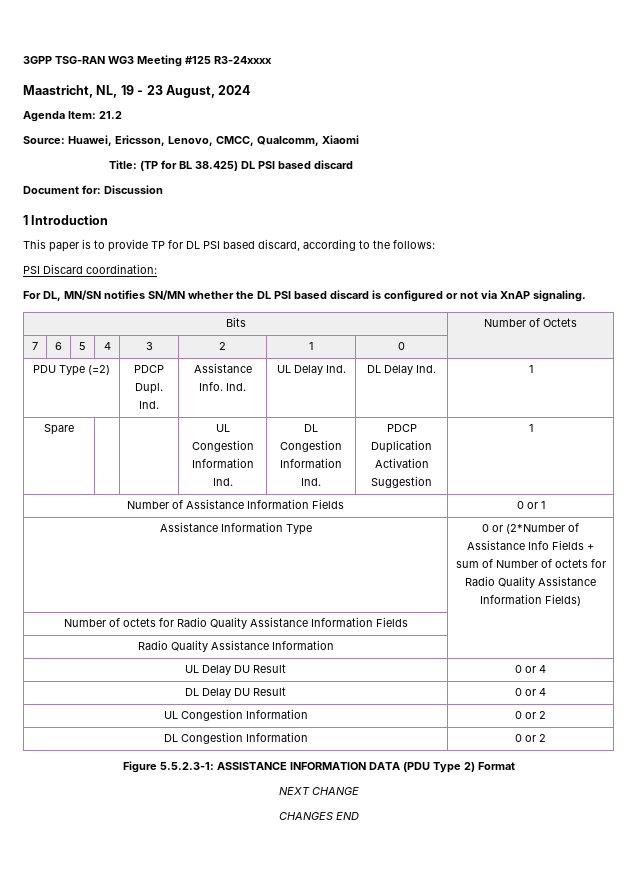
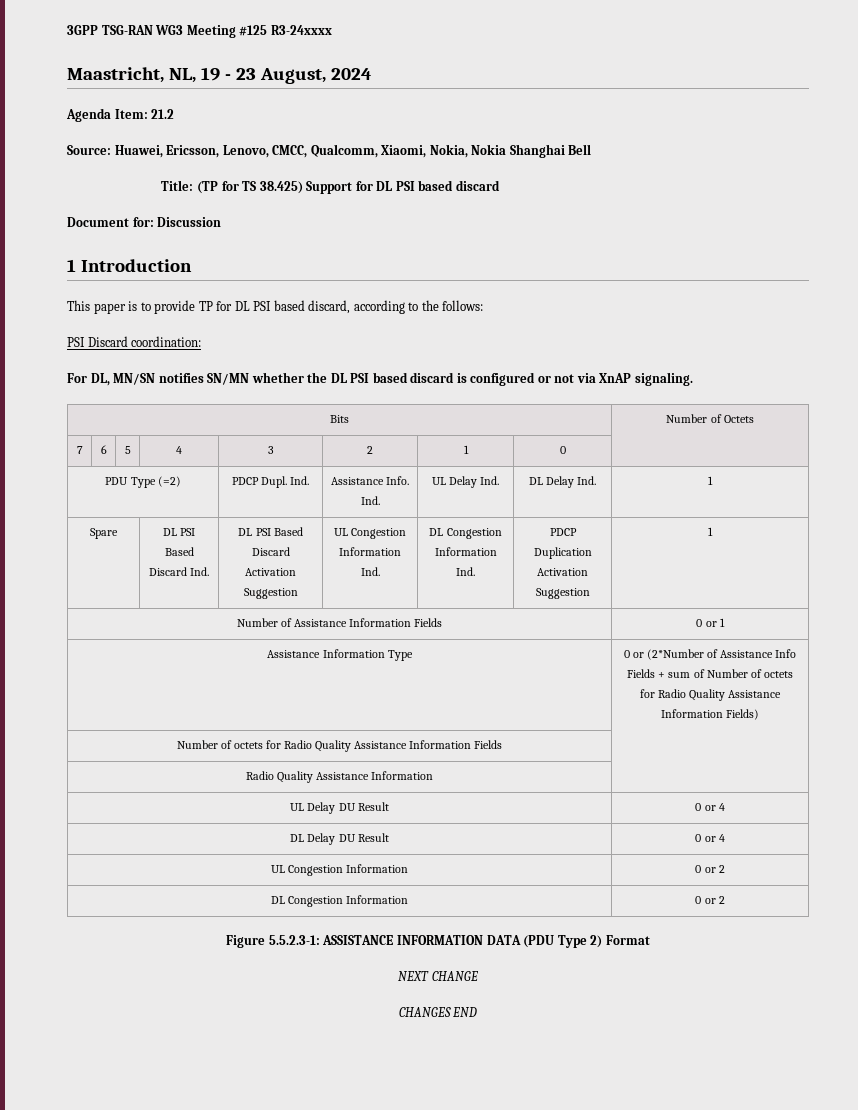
[322,135,359,144] Xiaomi -> [381,144,592,158] Xiaomi, Nokia, Nokia Shanghai Bell
[179,161,239,171] BL 38.425) -> [242,181,373,194] TS 38.425) Support for
(74, 429) | -> [162,528,196,536] [164,547,194,556] [148,567,210,576] [238,527,303,536] [251,547,290,556] [245,568,296,576] [243,588,298,599] DL PSI Based Discard Ind. | DL PSI Based Discard Activation Suggestion

